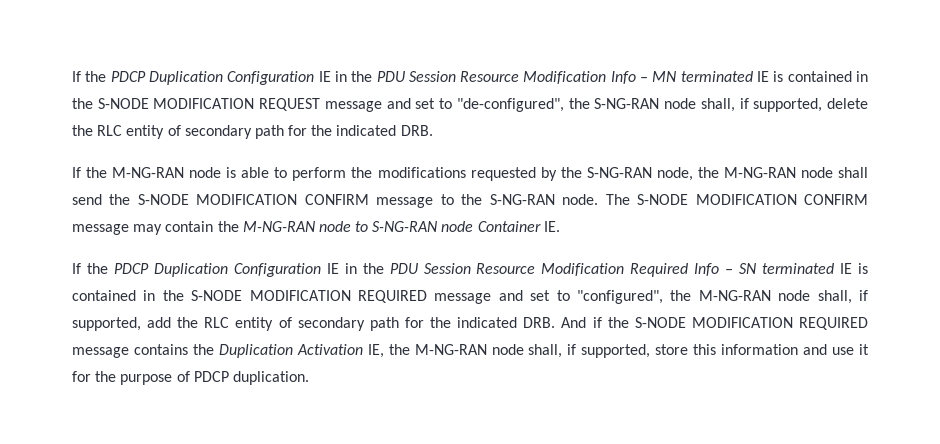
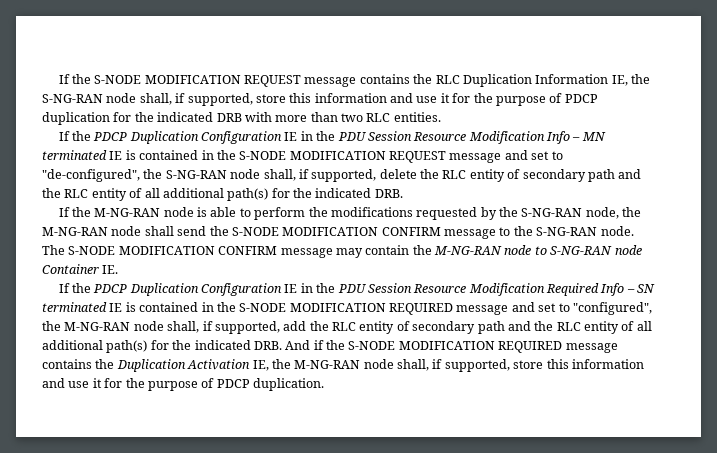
[72,71,107,82] If the -> [58,74,651,87] [42,93,598,106] [42,112,441,125] [58,131,91,141] If the S-NODE MODIFICATION REQUEST message contains the RLC Duplication Information IE, the S-NG-RAN node shall, if supported, store this information and use it for the purpose of PDCP duplication for the indicated DRB with more than two RLC entities. // If the
(284, 132) none -> [618,169,642,179] [42,188,269,201] and the RLC entity of all additional path(s)
(399, 324) none -> [507,321,652,334] [42,340,148,353] and the RLC entity of all additional path(s)

